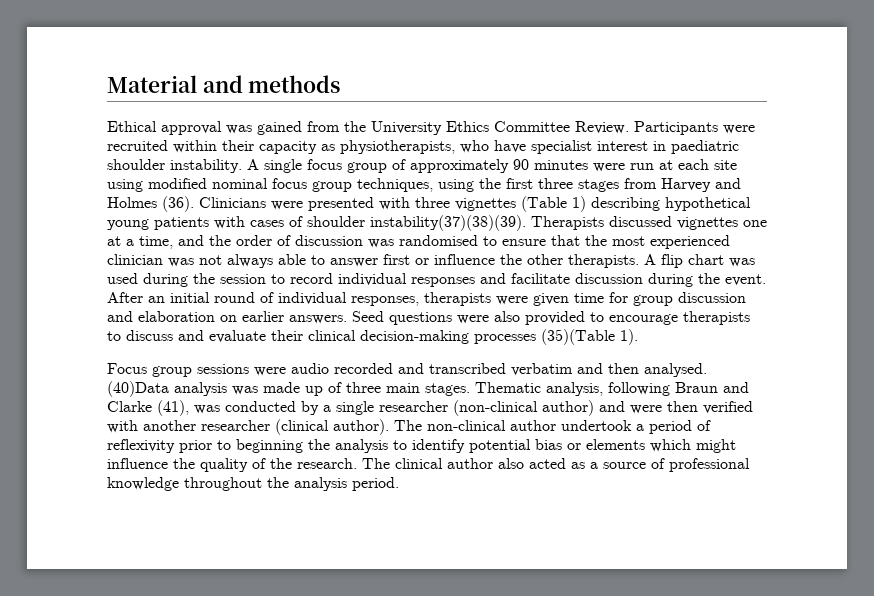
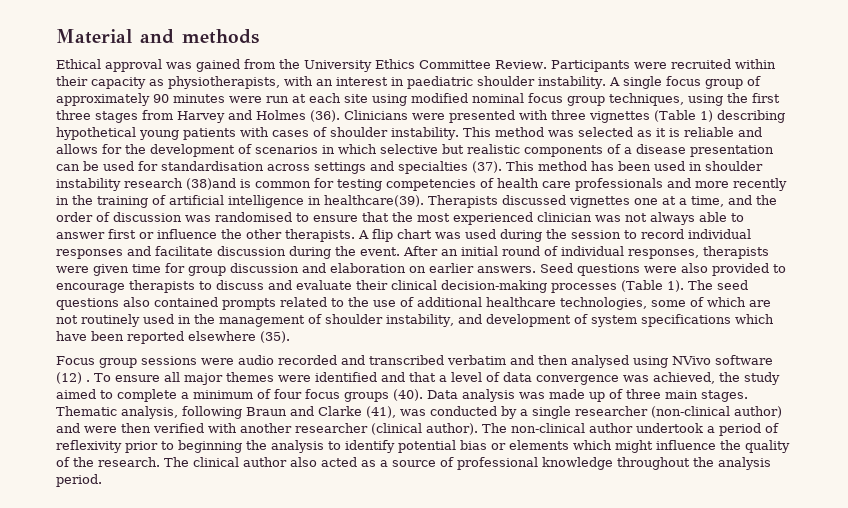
[460,140,592,154] who have specialist -> [284,76,333,86] with an
[370,215,526,231] instability(37)(38)(39). -> [391,127,762,140] [56,144,774,157] [56,161,763,174] [56,178,787,191] [56,195,424,208] instability. This method was selected as it is reliable and allows for the development of scenarios in which selective but realistic components of a disease presentation can be used for standardisation across settings and specialties (37). This method has been used in shoulder instability research (38)and is common for testing competencies of health care professionals and more recently in the training of artificial intelligence in healthcare(39).
[541,329,615,345] (35)(Table -> [621,280,663,292] (Table
(638, 337) none -> [687,280,748,290] [56,297,771,310] [56,314,774,327] [56,331,290,344] The seed questions also contained prompts related to the use of additional healthcare technologies, some of which are not routinely used in the management of shoulder instability, and development of system specifications which have been reported elsewhere (35).
[644,363,707,377] [107,381,169,397] analysed. (40)Data -> [571,355,773,368] [56,372,780,385] [56,389,458,402] analysed using NVivo software (12) . To ensure all major themes were identified and that a level of data convergence was achieved, the study aimed to complete a minimum of four focus groups (40). Data

